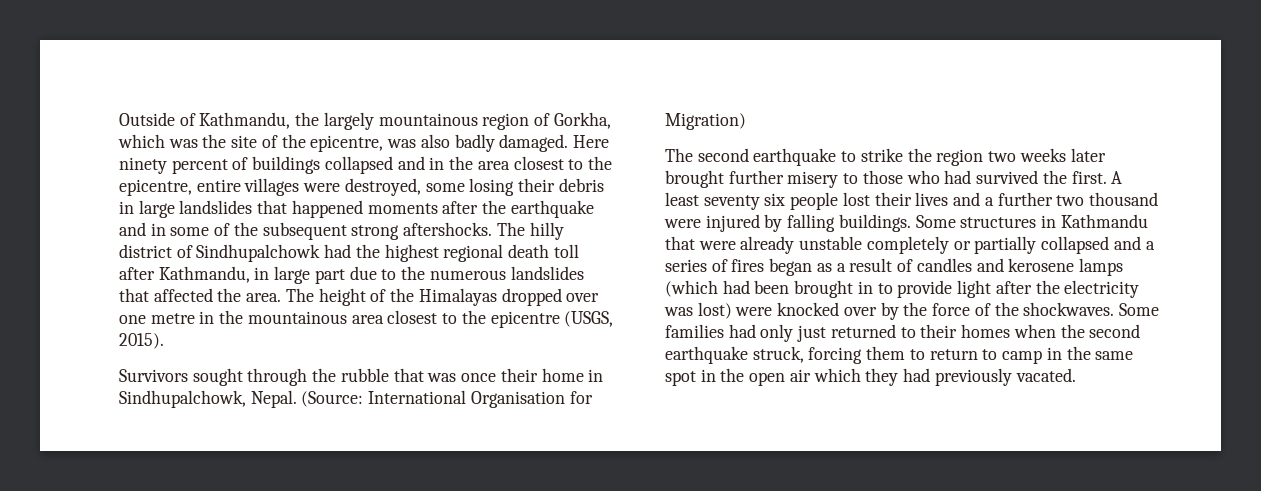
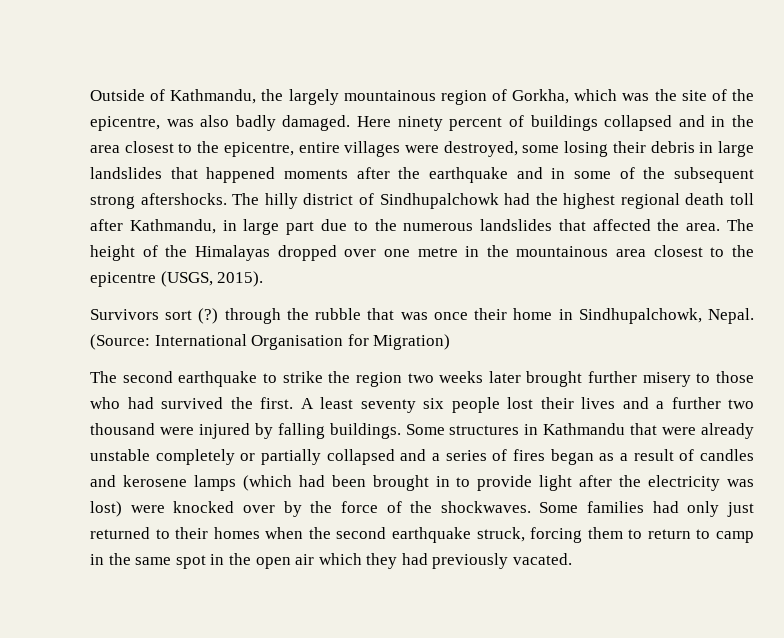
[192,368,243,386] sought -> [165,308,219,324] sort (?)

